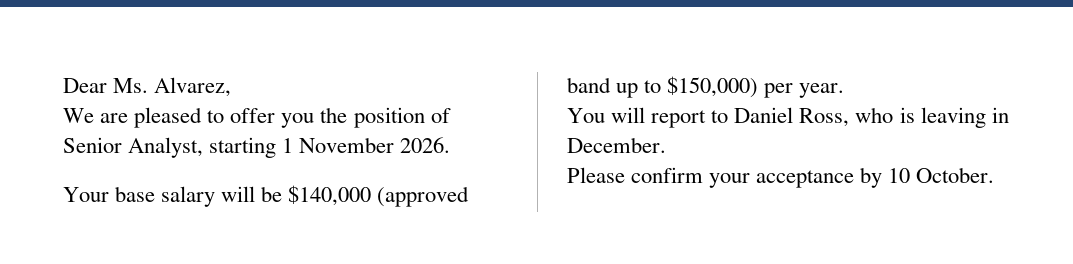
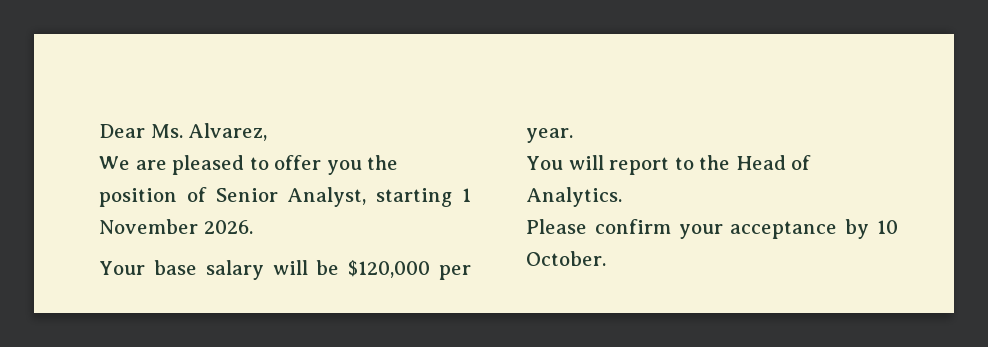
[288,185,470,207] [567,76,759,98] $140,000 (approved band up to $150,000) -> [348,260,431,278] $120,000
[734,107,1009,128] [567,137,666,153] Daniel Ross, who is leaving in December. -> [699,155,812,170] [526,187,622,207] the Head of Analytics.

